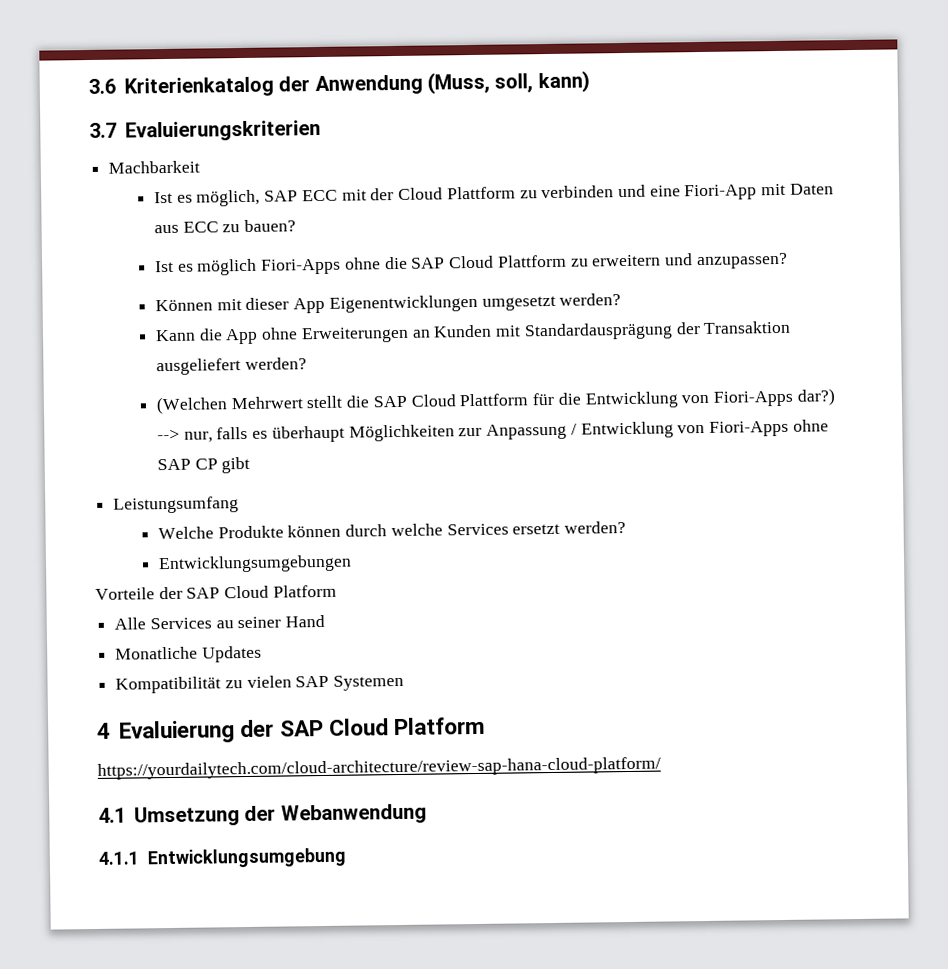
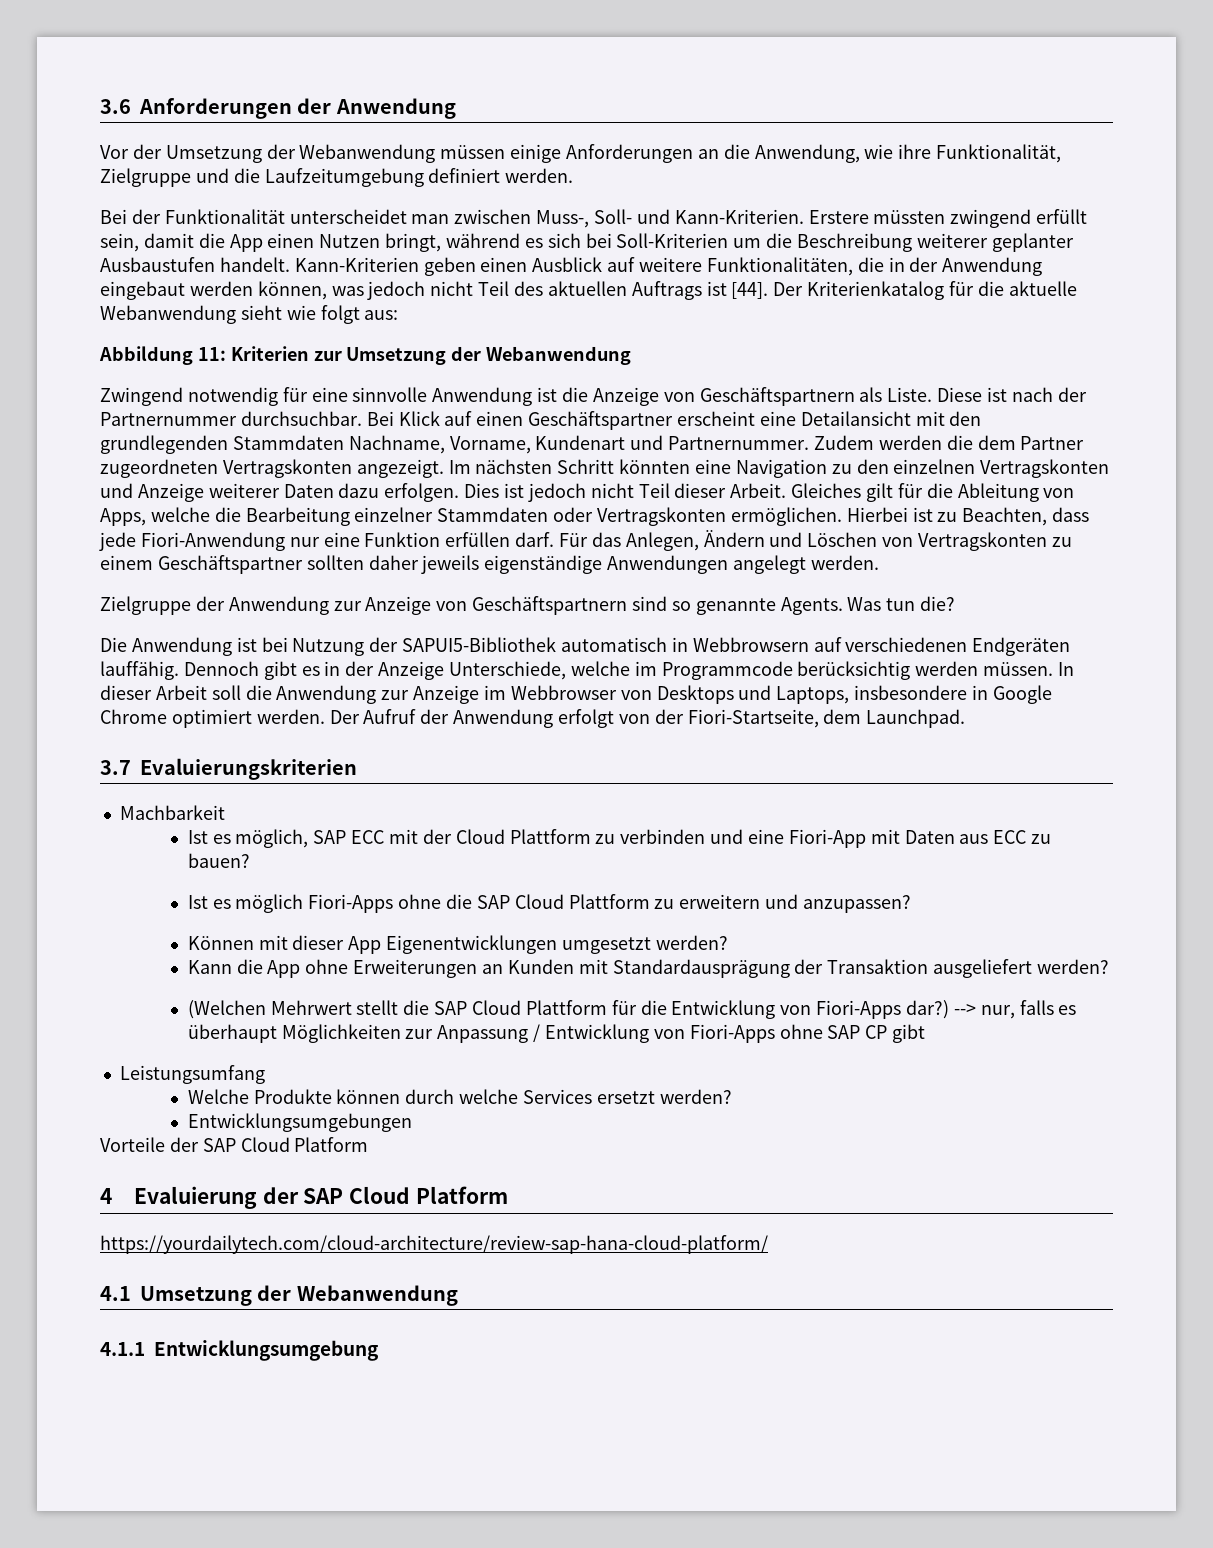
[123,70,590,98] Kriterienkatalog der Anwendung (Muss, soll, kann) -> [139,98,456,119] [100,144,1062,163] [100,168,574,187] [100,209,1088,228] [100,233,1074,252] [100,257,1043,276] [100,281,1077,300] [100,305,399,324] [99,346,632,365] [100,387,1087,406] [100,411,982,430] [100,435,1085,454] [100,459,1110,478] [100,483,1075,502] [100,507,1090,526] [99,530,1072,551] [100,555,879,574] [100,596,956,615] [100,637,1071,656] [100,661,1075,680] [100,685,1052,704] [100,709,966,728] Anforderungen der Anwendung // Vor der Umsetzung der Webanwendung müssen einige Anforderungen an die Anwendung, wie ihre Funktionalität, Zielgruppe und die Laufzeitumgebung definiert werden. // Bei der Funktionalität unterscheidet man zwischen Muss-, Soll- und Kann-Kriterien. Erstere müssten zwingend erfüllt sein, damit die App einen Nutzen bringt, während es sich bei Soll-Kriterien um die Beschreibung weiterer geplanter Ausbaustufen handelt. Kann-Kriterien geben einen Ausblick auf weitere Funktionalitäten, die in der Anwendung eingebaut werden können, was jedoch nicht Teil des aktuellen Auftrags ist [44]. Der Kriterienkatalog für die aktuelle Webanwendung sieht wie folgt aus: // Abbildung 11: Kriterien zur Umsetzung der Webanwendung // Zwingend notwendig für eine sinnvolle Anwendung ist die Anzeige von Geschäftspartnern als Liste. Diese ist nach der Partnernummer durchsuchbar. Bei Klick auf einen Geschäftspartner erscheint eine Detailansicht mit den grundlegenden Stammdaten Nachname, Vorname, Kundenart und Partnernummer. Zudem werden die dem Partner zugeordneten Vertragskonten angezeigt. Im nächsten Schritt könnten eine Navigation zu den einzelnen Vertragskonten und Anzeige weiterer Daten dazu erfolgen. Dies ist jedoch nicht Teil dieser Arbeit. Gleiches gilt für die Ableitung von Apps, welche die Bearbeitung einzelner Stammdaten oder Vertragskonten ermöglichen. Hierbei ist zu Beachten, dass jede Fiori-Anwendung nur eine Funktion erfüllen darf. Für das Anlegen, Ändern und Löschen von Vertragskonten zu einem Geschäftspartner sollten daher jeweils eigenständige Anwendungen angelegt werden. // Zielgruppe der Anwendung zur Anzeige von Geschäftspartnern sind so genannte Agents. Was tun die? // Die Anwendung ist bei Nutzung der SAPUI5-Bibliothek automatisch in Webbrowsern auf verschiedenen Endgeräten lauffähig. Dennoch gibt es in der Anzeige Unterschiede, welche im Programmcode berücksichtig werden müssen. In dieser Arbeit soll die Anwendung zur Anzeige im Webbrowser von Desktops und Laptops, insbesondere in Google Chrome optimiert werden. Der Aufruf der Anwendung erfolgt von der Fiori-Startseite, dem Launchpad.
[114,614,326,630] [115,645,262,663] [115,674,405,694] // Alle Services au seiner Hand // Monatliche Updates // Kompatibilität zu vielen SAP Systemen -> (369, 1144) none

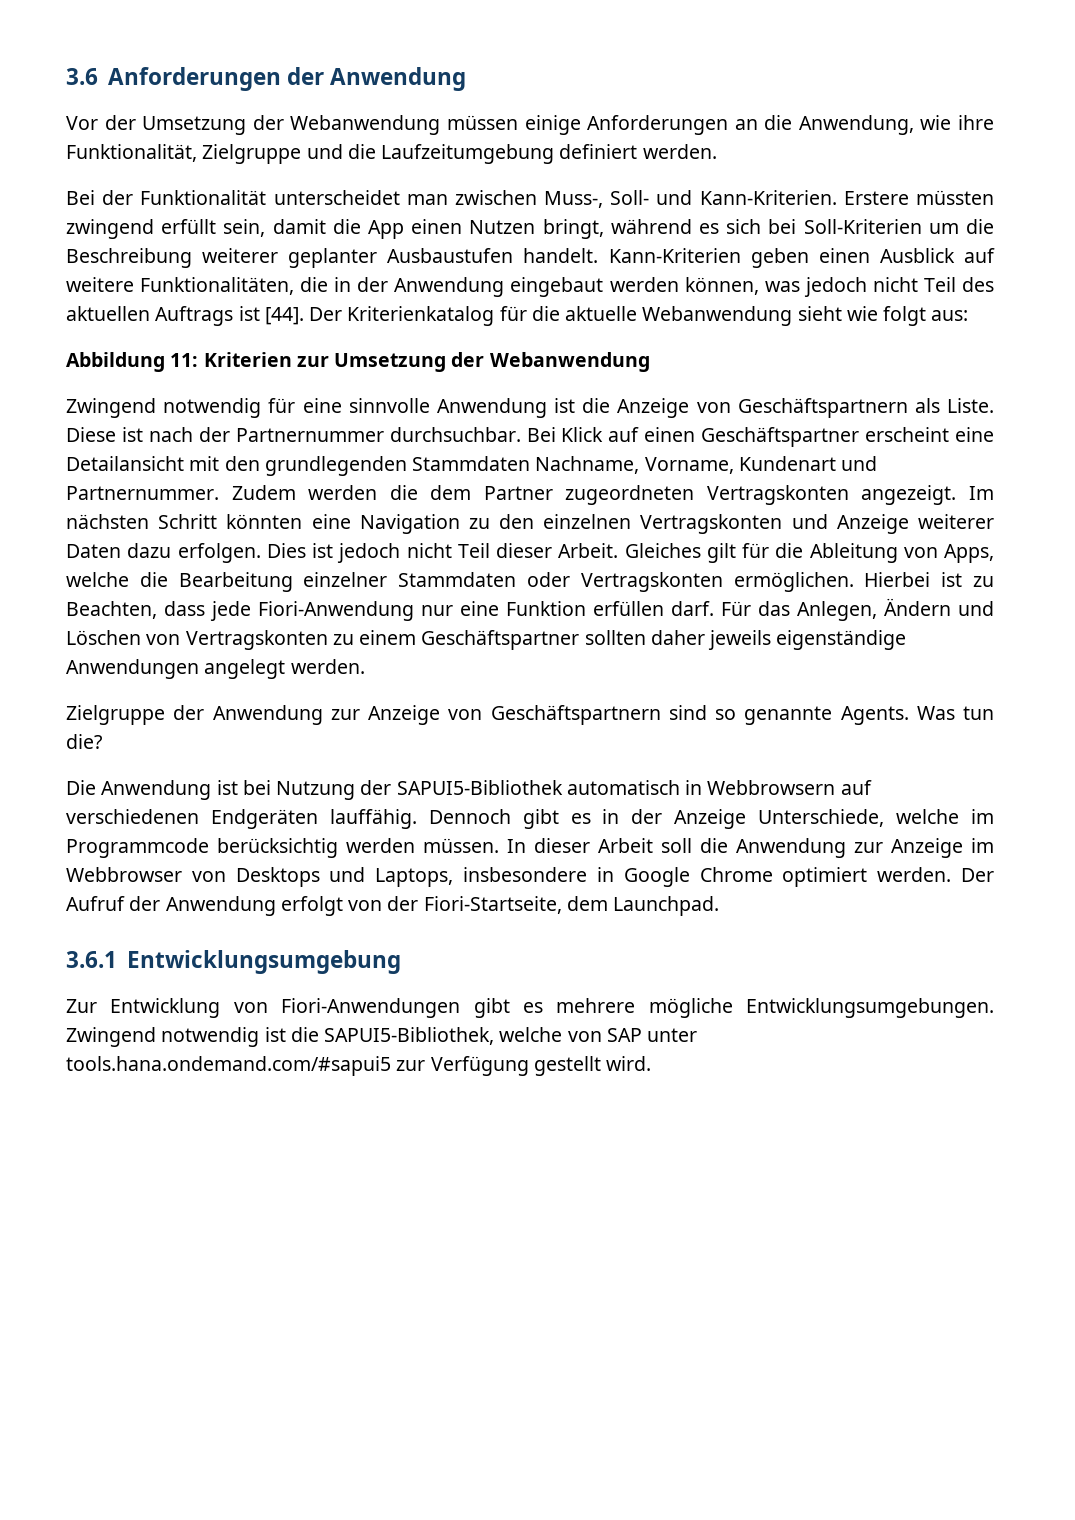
[100,758,357,780] [119,805,225,820] [187,829,1052,848] [187,853,250,868] [187,894,911,913] [187,935,728,954] [187,959,1109,978] [187,1000,1077,1019] [187,1024,926,1043] [119,1065,265,1084] [187,1089,732,1104] [187,1113,412,1132] [100,1137,369,1152] [100,1186,508,1209] [100,1235,768,1254] [100,1285,458,1306] [100,1340,379,1361] 3.7 Evaluierungskriterien // Machbarkeit // Ist es möglich, SAP ECC mit der Cloud Plattform zu verbinden und eine Fiori-App mit Daten aus ECC zu bauen? // Ist es möglich Fiori-Apps ohne die SAP Cloud Plattform zu erweitern und anzupassen? // Können mit dieser App Eigenentwicklungen umgesetzt werden? // Kann die App ohne Erweiterungen an Kunden mit Standardausprägung der Transaktion ausgeliefert werden? // (Welchen Mehrwert stellt die SAP Cloud Plattform für die Entwicklung von Fiori-Apps dar?) --> nur, falls es überhaupt Möglichkeiten zur Anpassung / Entwicklung von Fiori-Apps ohne SAP CP gibt // Leistungsumfang // Welche Produkte können durch welche Services ersetzt werden? // Entwicklungsumgebungen // Vorteile der SAP Cloud Platform // 4 Evaluierung der SAP Cloud Platform // https://yourdailytech.com/cloud-architecture/review-sap-hana-cloud-platform/ // 4.1 Umsetzung der Webanwendung // 4.1.1 Entwicklungsumgebung -> [66,950,401,974] [66,998,994,1018] [66,1027,698,1047] [66,1056,652,1076] 3.6.1 Entwicklungsumgebung // Zur Entwicklung von Fiori-Anwendungen gibt es mehrere mögliche Entwicklungsumgebungen. Zwingend notwendig ist die SAPUI5-Bibliothek, welche von SAP unter tools.hana.ondemand.com/#sapui5 zur Verfügung gestellt wird.

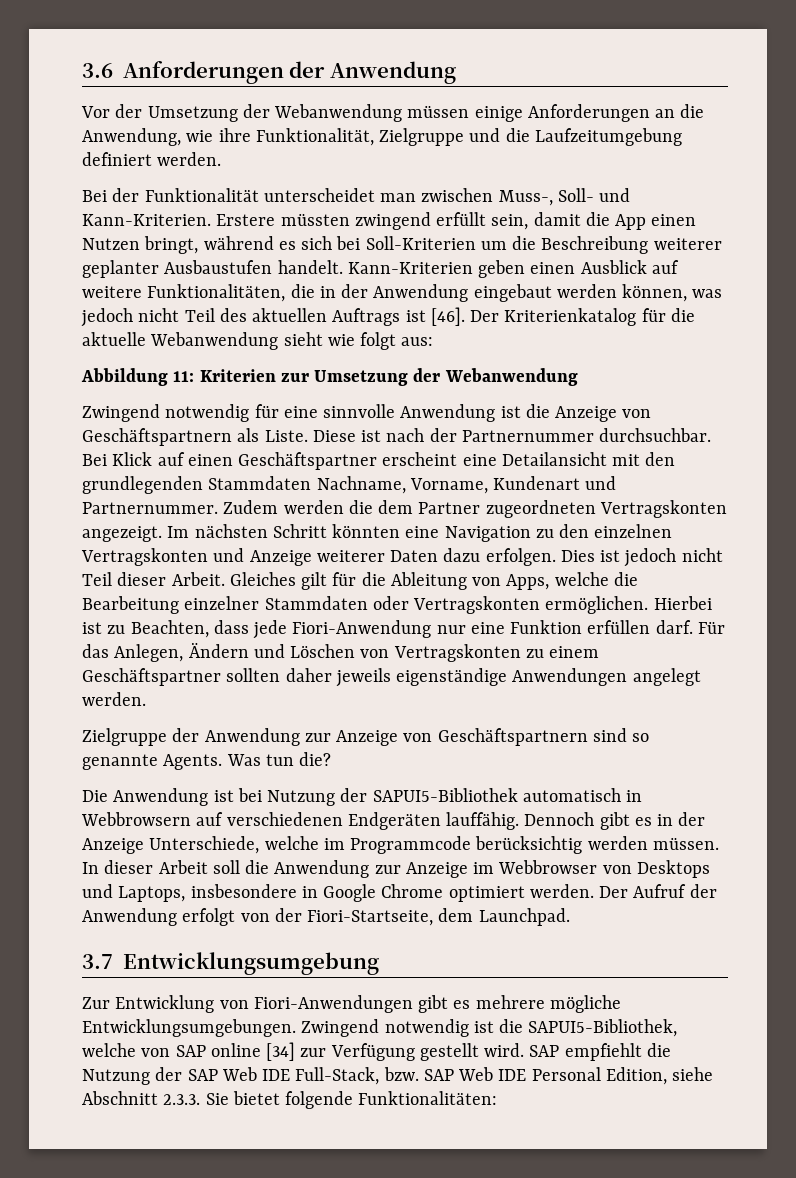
[264,307,304,325] [44]. -> [430,307,465,326] [46].
[66,951,117,968] 3.6.1 -> [82,954,113,969] 3.7
[647,1028,698,1042] [66,1056,391,1076] unter tools.hana.ondemand.com/#sapui5 -> [210,1042,296,1061] online [34]
(652, 1063) none -> [529,1043,671,1061] [82,1067,714,1085] [82,1091,498,1109] SAP empfiehlt die Nutzung der SAP Web IDE Full-Stack, bzw. SAP Web IDE Personal Edition, siehe Abschnitt 2.3.3. Sie bietet folgende Funktionalitäten:

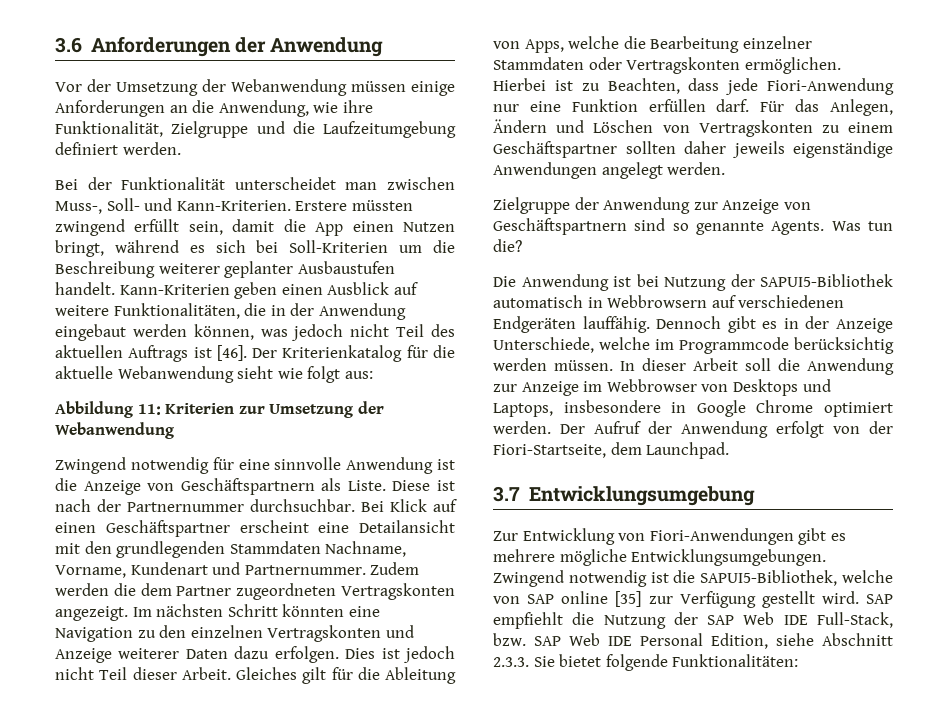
[266,1042,296,1061] [34] -> [615,591,642,607] [35]

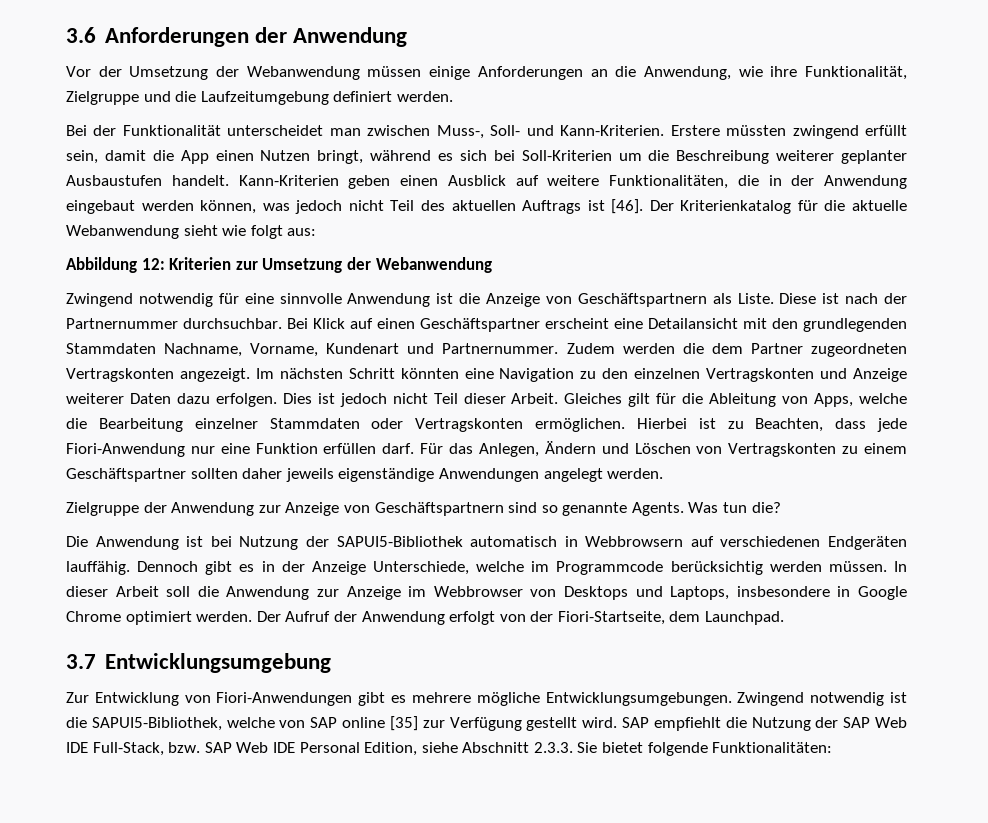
[137,404,161,415] 11: -> [141,258,165,270] 12:

